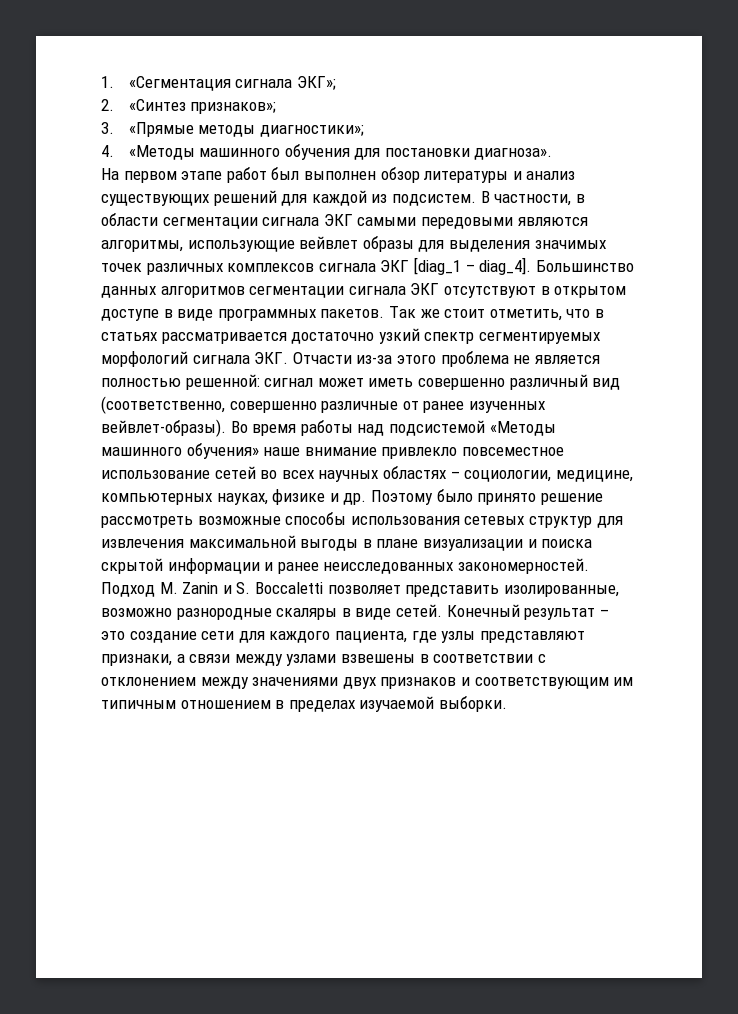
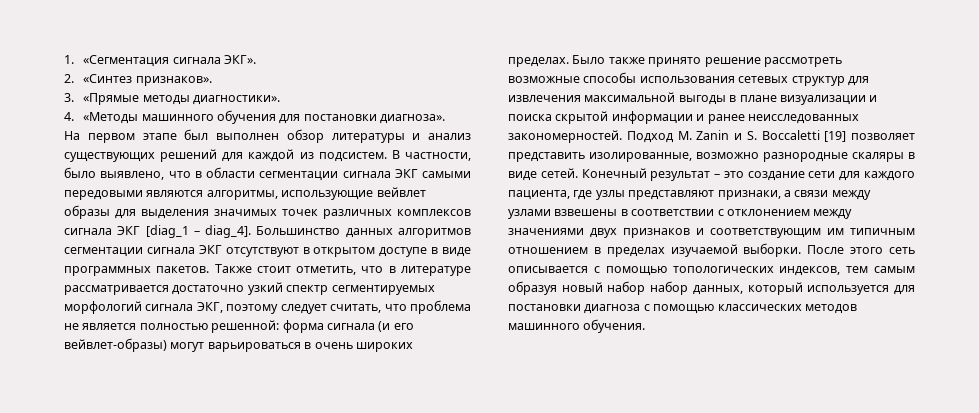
[296,76,336,90] ЭКГ»; -> [223,55,256,64] ЭКГ».
[190,102,277,114] признаков»; -> [135,76,212,86] признаков».
[259,125,364,137] диагностики»; -> [192,95,280,105] диагностики».
[226,167,267,183] работ -> (177, 136) none
(572, 200) none -> [64,167,191,180] было выявлено, что
[388,306,440,318] Так же -> [214,264,252,273] Также
[101,332,157,341] статьях -> [400,266,471,276] литературе
[254,352,436,364] ЭКГ. Отчасти из-за этого -> [196,302,407,314] ЭКГ, поэтому следует считать, что
[264,374,621,390] [101,396,545,414] [101,419,556,437] [101,443,564,459] [101,466,633,482] [101,489,473,505] сигнал может иметь совершенно различный вид (соответственно, совершенно различные от ранее изученных вейвлет-образы). Во время работы над подсистемой «Методы машинного обучения» наше внимание привлекло повсеместное использование сетей во всех научных областях – социологии, медицине, компьютерных науках, физике и др. Поэтому было -> [282,320,414,333] [64,338,413,352] [508,55,645,67] форма сигнала (и его вейвлет-образы) могут варьироваться в очень широких пределах. Было также
(323, 588) none -> [824,131,847,142] [19]
(507, 704) none -> [807,245,915,254] [508,266,915,276] [508,281,915,295] [508,304,857,314] [508,319,646,333] После этого сеть описывается с помощью топологических индексов, тем самым образуя новый набор набор данных, который используется для постановки диагноза с помощью классических методов машинного обучения.

